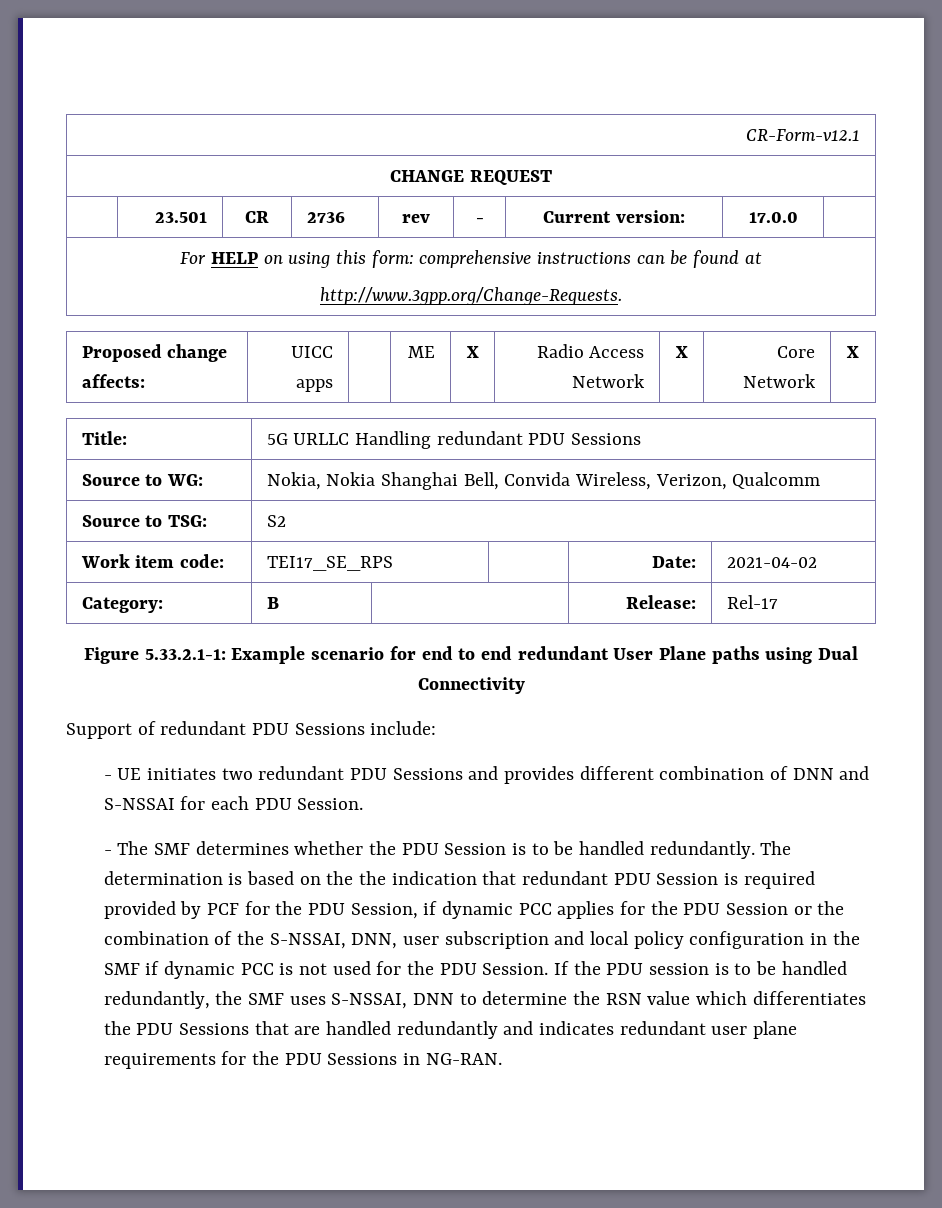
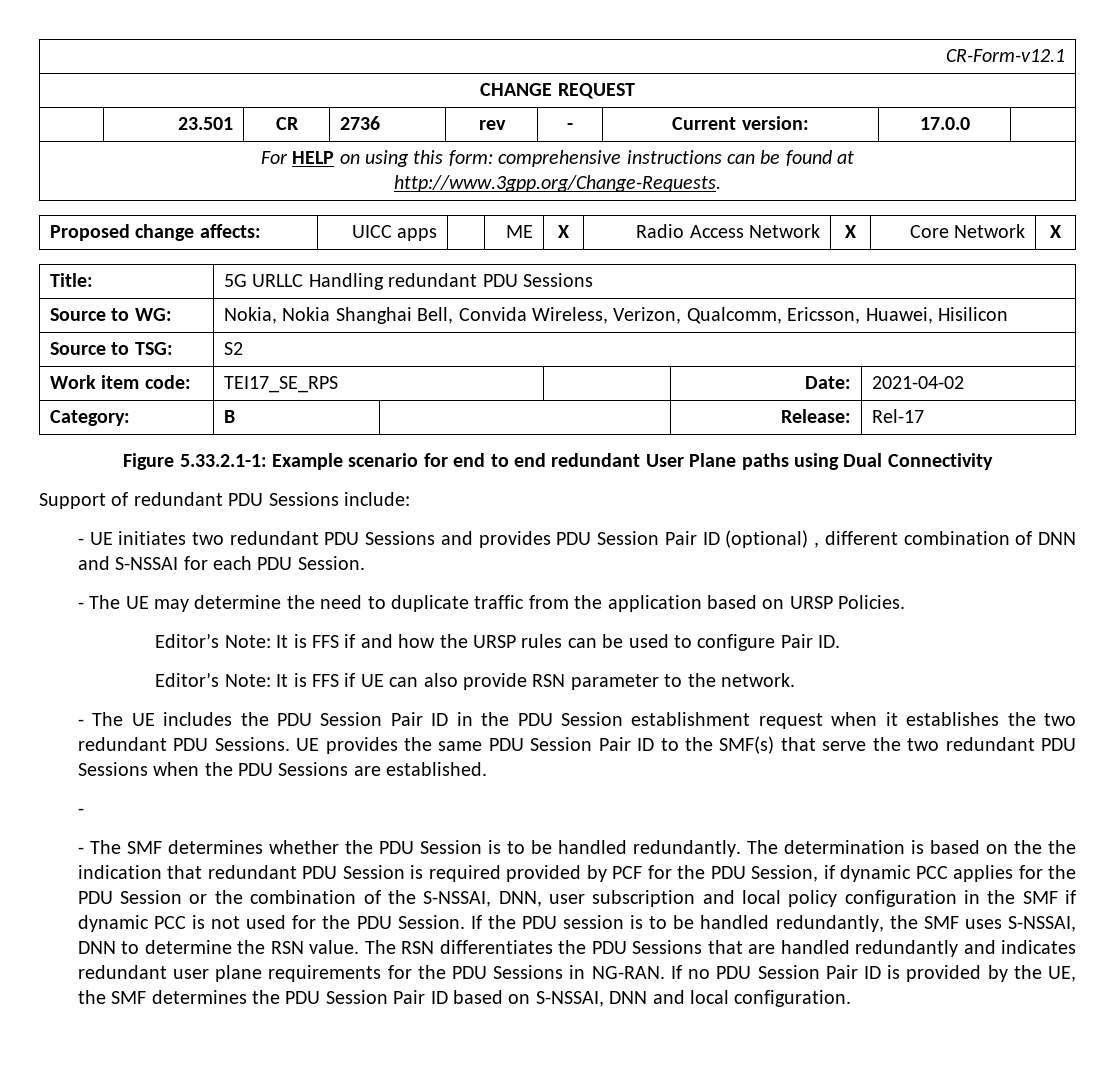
[732,472,821,489] Qualcomm -> [686,307,1008,324] Qualcomm, Ericsson, Huawei, Hisilicon
(574, 775) none -> [556,530,820,548] PDU Session Pair ID (optional) ,
(364, 804) none -> [77,595,906,612] [155,633,841,651] [155,672,796,690] [77,712,1076,729] [77,736,1076,754] [77,762,488,776] [77,808,84,815] // - The UE may determine the need to duplicate traffic from the application based on URSP Policies. // Editor’s Note: It is FFS if and how the URSP rules can be used to configure Pair ID. // Editor’s Note: It is FFS if UE can also provide RSN parameter to the network. // - The UE includes the PDU Session Pair ID in the PDU Session establishment request when it establishes the two redundant PDU Sessions. UE provides the same PDU Session Pair ID to the SMF(s) that serve the two redundant PDU Sessions when the PDU Sessions are established. // -
[647,991,747,1005] value which -> [309,940,435,954] value. The RSN
(502, 1059) none -> [670,965,1076,982] [77,990,852,1007] If no PDU Session Pair ID is provided by the UE, the SMF determines the PDU Session Pair ID based on S-NSSAI, DNN and local configuration.

